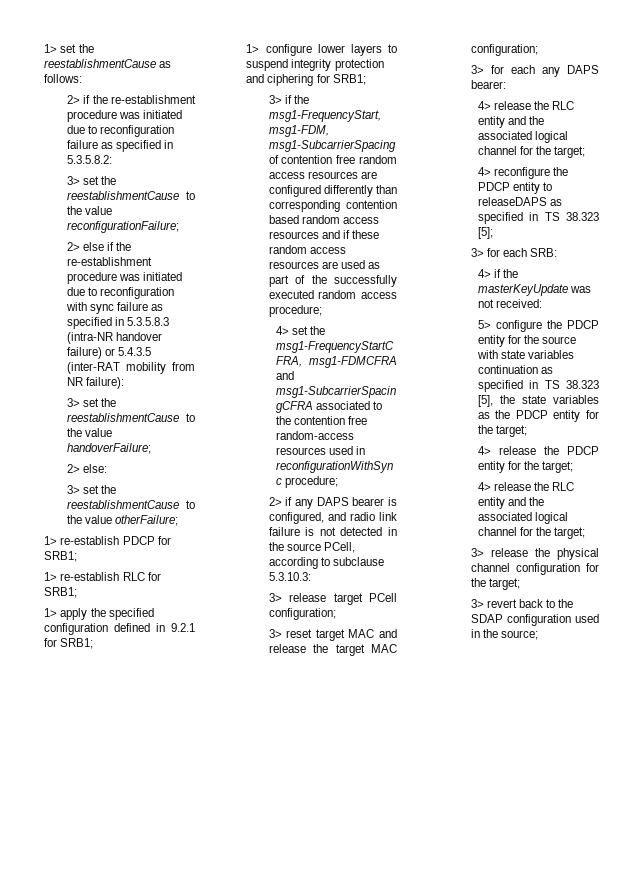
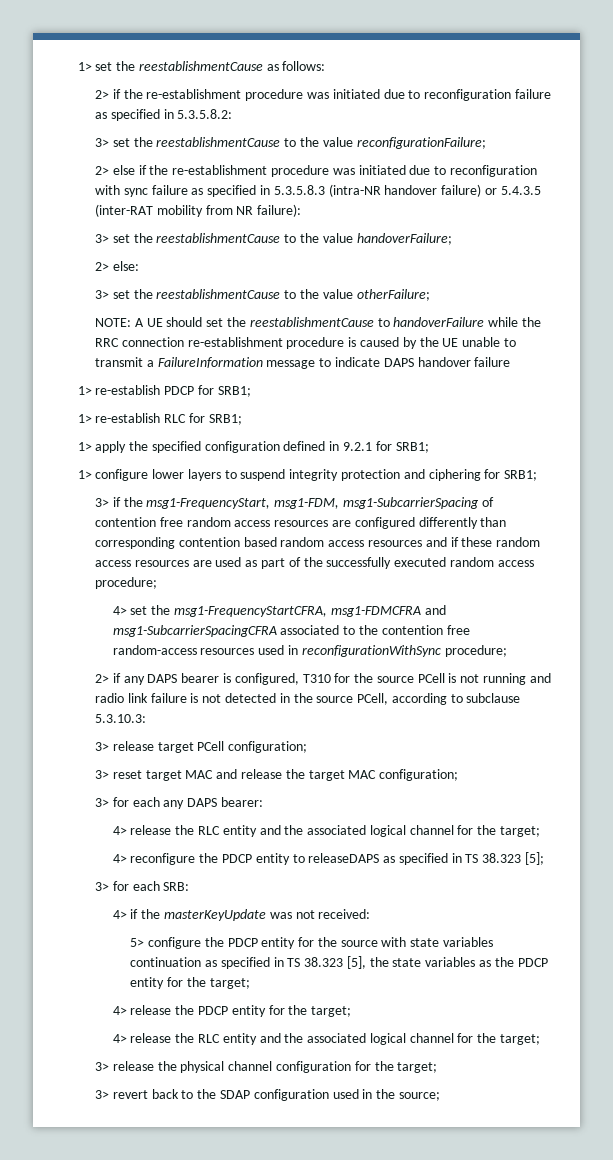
(178, 520) none -> [95,317,541,327] [95,337,516,349] [95,357,511,369] // NOTE: A UE should set the reestablishmentCause to handoverFailure while the RRC connection re-establishment procedure is caused by the UE unable to transmit a FailureInformation message to indicate DAPS handover failure
(324, 518) none -> [302,673,527,685] T310 for the source PCell is not running

